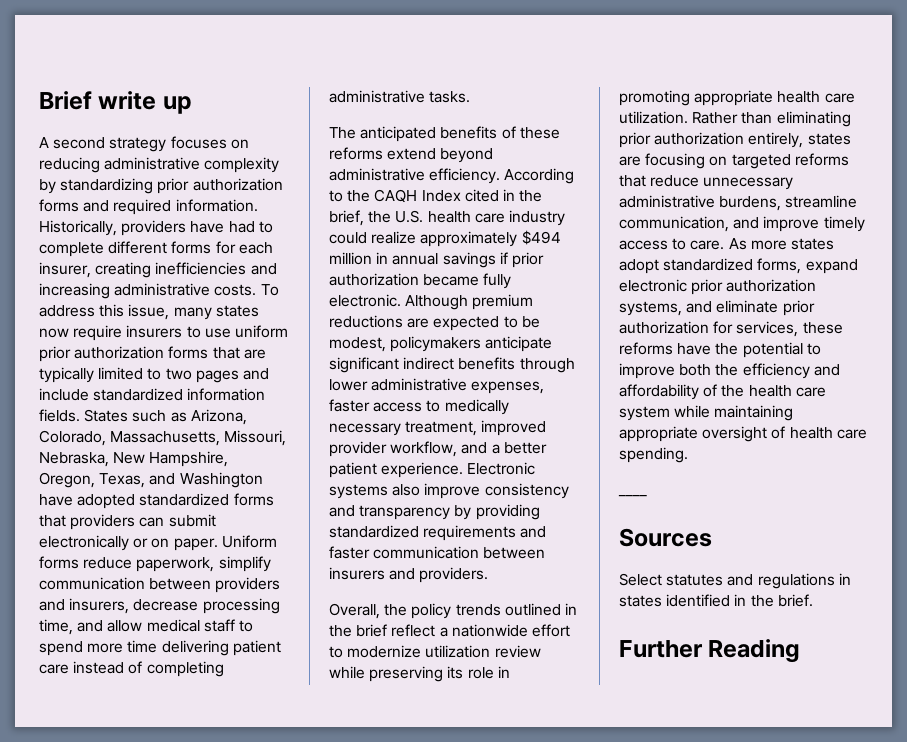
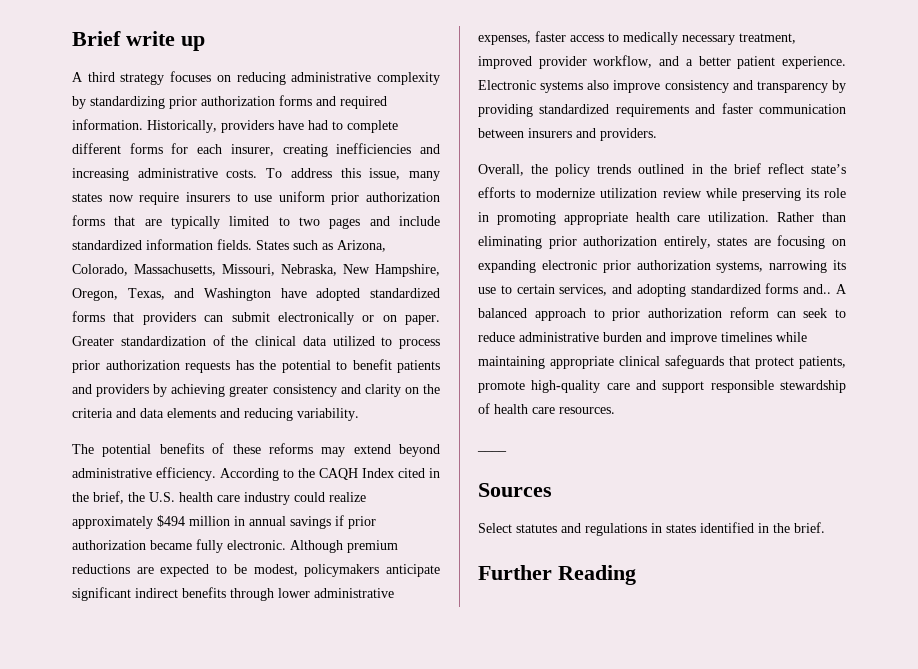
[53,137,106,149] second -> [87,72,115,82] third
[221,535,277,548] [39,556,271,572] [39,577,281,593] [39,598,280,614] [39,619,253,635] [39,640,281,656] [39,661,224,677] [329,90,471,103] Uniform forms reduce paperwork, simplify communication between providers and insurers, decrease processing time, and allow medical staff to spend more time delivering patient care instead of completing administrative tasks. -> [72,335,440,349] [72,359,440,373] [72,384,440,397] [72,408,359,421] Greater standardization of the clinical data utilized to process prior authorization requests has the potential to benefit patients and providers by achieving greater consistency and clarity on the criteria and data elements and reducing variability.
[360,126,437,142] anticipated -> [102,444,152,457] potential
(383, 153) none -> [321,447,346,457] may
[439,624,570,637] a nationwide effort -> [811,164,846,174] [478,187,515,198] state’s efforts
[731,153,849,169] [619,175,794,190] [619,195,858,211] [619,216,865,232] [619,238,834,250] [619,258,858,274] [619,279,817,295] [619,300,815,316] [619,321,843,337] [619,342,821,358] [619,363,840,379] [619,384,826,400] [619,405,794,421] [619,426,768,442] targeted reforms that reduce unnecessary administrative burdens, streamline communication, and improve timely access to care. As more states adopt standardized forms, expand electronic prior authorization systems, and eliminate prior authorization for services, these reforms have the potential to improve both the efficiency and affordability of the health care system while maintaining appropriate oversight -> [478,260,846,273] [478,283,847,297] [478,307,846,321] [478,332,807,345] [478,355,846,369] [478,380,846,393] expanding electronic prior authorization systems, narrowing its use to certain services, and adopting standardized forms and.. A balanced approach to prior authorization reform can seek to reduce administrative burden and improve timelines while maintaining appropriate clinical safeguards that protect patients, promote high-quality care and support responsible stewardship
[619,447,688,463] spending. -> [559,407,615,414] resources.

